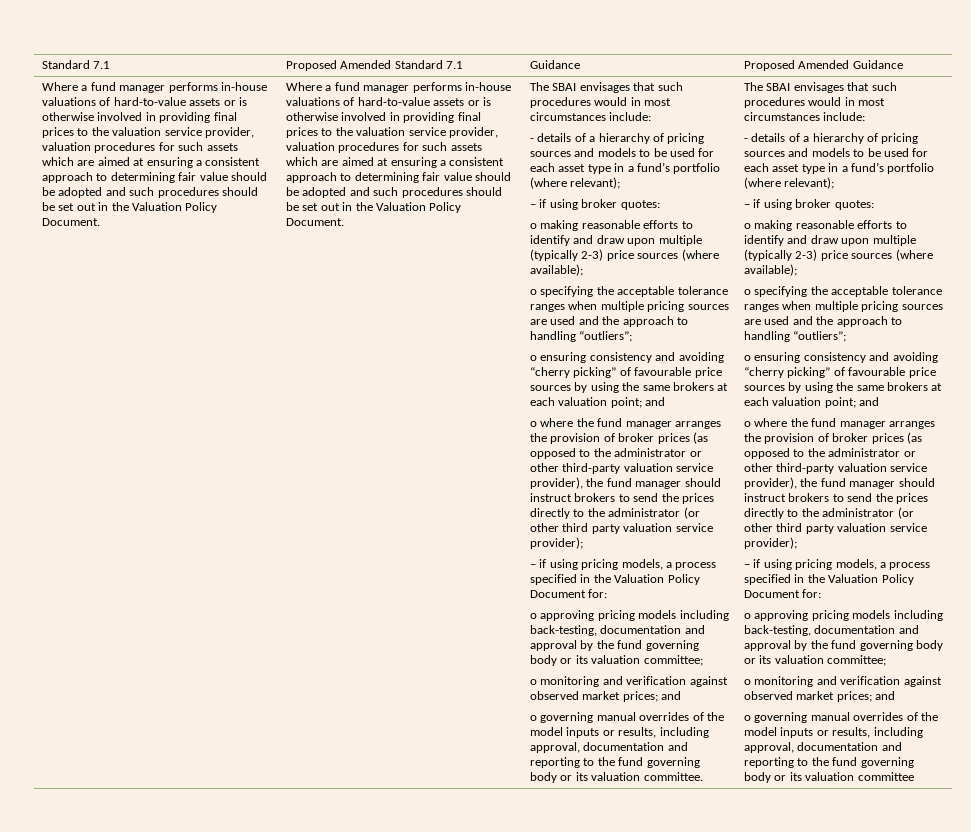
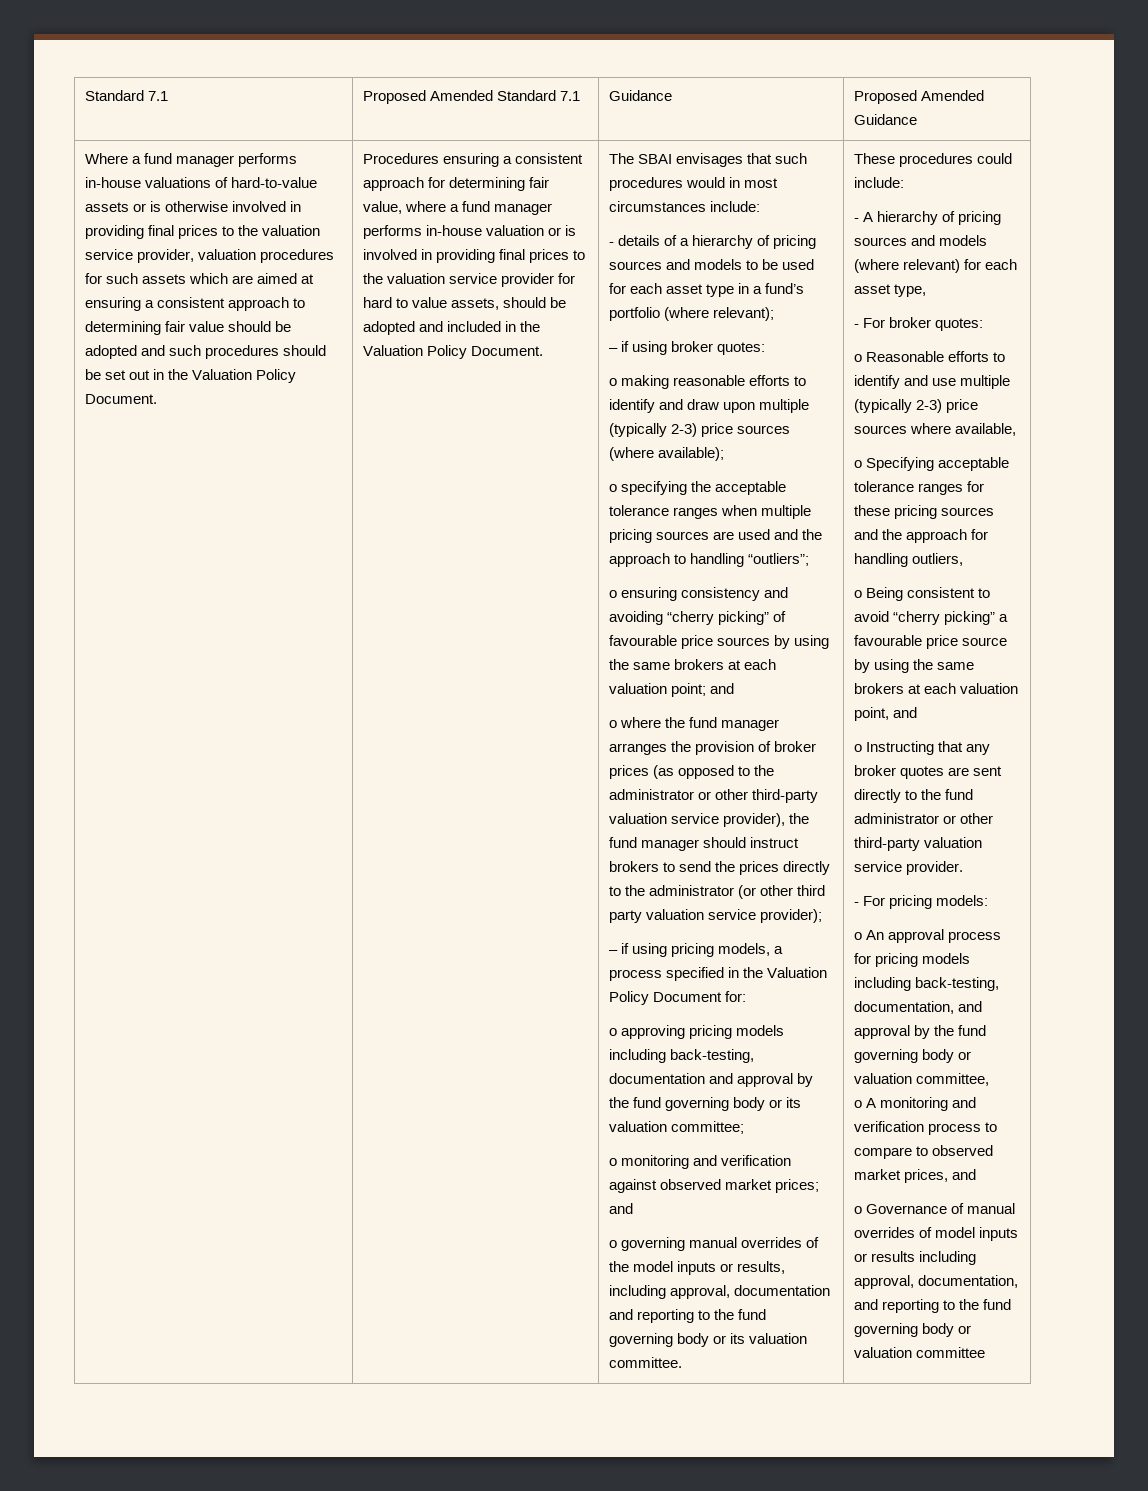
[286,82,511,93] [286,97,491,106] [286,112,481,123] [286,127,498,138] [286,142,482,153] [286,157,505,168] [286,172,511,183] [286,187,502,198] [286,202,340,211] Where a fund manager performs in-house valuations of hard-to-value assets or is otherwise involved in providing final prices to the valuation service provider, valuation procedures for such assets which are aimed at ensuring a consistent approach to determining fair value should be adopted and such procedures should be set out -> [362,153,583,167] [362,177,549,191] [362,201,552,215] [362,225,576,239] [362,249,585,263] [362,273,575,287] [362,297,566,310] [362,321,501,335] Procedures ensuring a consistent approach for determining fair value, where a fund manager performs in-house valuation or is involved in providing final prices to the valuation service provider for hard to value assets, should be adopted and included
[744,82,897,93] [744,97,886,108] [744,112,866,121] [744,133,919,144] [744,148,929,157] [744,162,935,174] [744,177,835,189] [744,199,874,210] [744,220,907,231] [744,235,916,246] [744,249,933,261] [744,264,798,276] [744,286,942,297] [744,301,943,312] [744,316,902,327] [744,331,847,342] [744,352,938,363] [744,367,936,378] [744,382,943,393] [744,397,880,408] [744,418,935,429] [744,432,922,444] [744,448,916,459] [744,463,928,474] [744,477,935,489] [744,493,928,504] [744,507,914,519] [744,523,927,534] [744,537,798,549] [744,559,931,570] [744,574,914,585] [744,589,822,598] [744,610,943,621] [744,625,919,636] [744,640,943,651] [744,655,887,666] [744,676,942,687] [744,691,896,702] [744,712,938,723] [744,727,923,738] [744,742,902,753] [744,757,914,768] [744,772,802,783] The SBAI envisages that such procedures would in most circumstances include: // - details of a hierarchy of pricing sources and models to be used for each asset type in a fund’s portfolio (where relevant); // – if using broker quotes: // o making reasonable efforts to identify and draw upon multiple (typically 2-3) price sources (where available); // o specifying the acceptable tolerance ranges when multiple pricing sources are used and the approach to handling “outliers”; // o ensuring consistency and avoiding “cherry picking” of favourable price sources by using the same brokers at each valuation point; and // o where the fund manager arranges the provision of broker prices (as opposed to the administrator or other third-party valuation service provider), the fund manager should instruct brokers to send the prices directly to the administrator (or other third party valuation service provider); // – if using pricing models, a process specified in the Valuation Policy Document for: // o approving pricing models including back-testing, documentation and approval by the fund governing body or its valuation committee; // o monitoring and verification against observed market prices; and // o governing manual overrides of the model inputs or results, including approval, documentation and reporting to the fund governing body or its -> [853,153,1012,167] [853,177,904,188] [853,211,1001,225] [853,235,987,246] [853,259,1017,273] [853,284,926,297] [853,317,983,331] [853,351,1005,362] [853,375,1010,389] [853,399,978,413] [853,423,1016,436] [853,457,1009,471] [853,481,984,495] [853,505,994,519] [853,529,988,543] [853,553,963,567] [853,587,990,601] [853,611,1008,625] [853,635,1007,649] [853,659,974,673] [853,683,1018,694] [853,707,917,721] [853,741,990,755] [853,765,1002,779] [853,789,973,803] [853,813,993,824] [853,837,982,851] [853,861,963,875] [853,895,988,909] [853,929,1001,943] [853,953,970,967] [853,977,999,991] [853,1001,982,1014] [853,1025,986,1039] [853,1049,971,1063] [853,1073,989,1086] [853,1097,976,1111] [853,1121,997,1135] [853,1145,993,1159] [853,1169,976,1183] [853,1203,1015,1214] [853,1227,1018,1241] [853,1251,976,1265] [853,1275,1018,1289] [853,1299,1011,1313] [853,1323,971,1337] These procedures could include: // - A hierarchy of pricing sources and models (where relevant) for each asset type, // - For broker quotes: // o Reasonable efforts to identify and use multiple (typically 2-3) price sources where available, // o Specifying acceptable tolerance ranges for these pricing sources and the approach for handling outliers, // o Being consistent to avoid “cherry picking” a favourable price source by using the same brokers at each valuation point, and // o Instructing that any broker quotes are sent directly to the fund administrator or other third-party valuation service provider. // - For pricing models: // o An approval process for pricing models including back-testing, documentation, and approval by the fund governing body or valuation committee, // o A monitoring and verification process to compare to observed market prices, and // o Governance of manual overrides of model inputs or results including approval, documentation, and reporting to the fund governing body or

